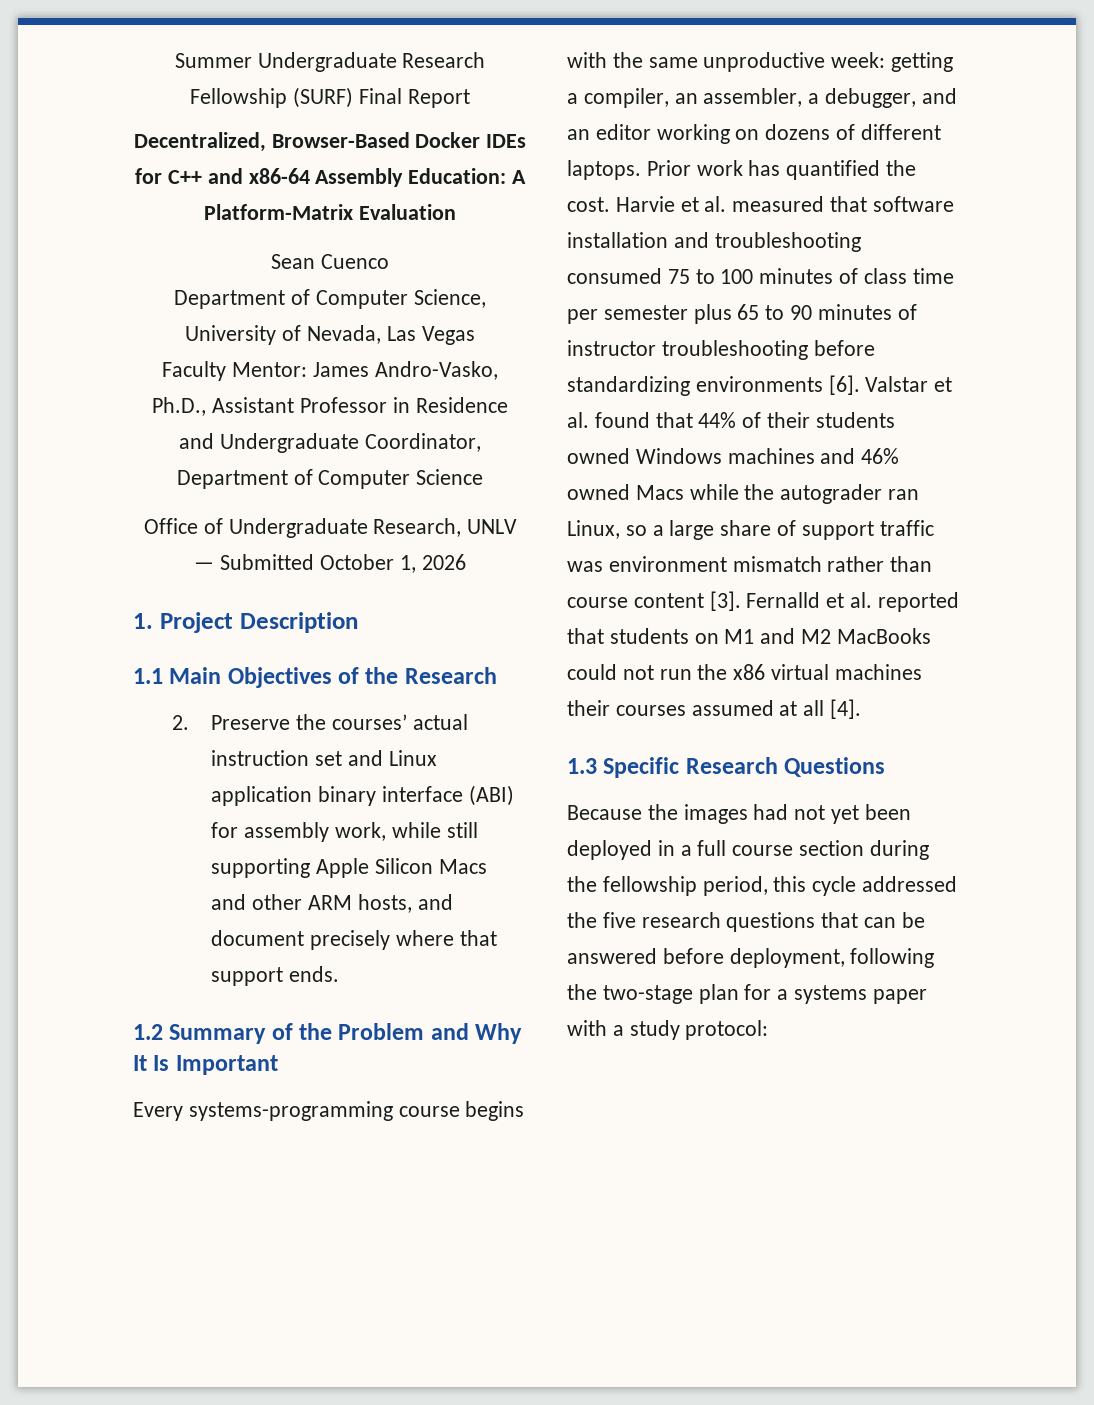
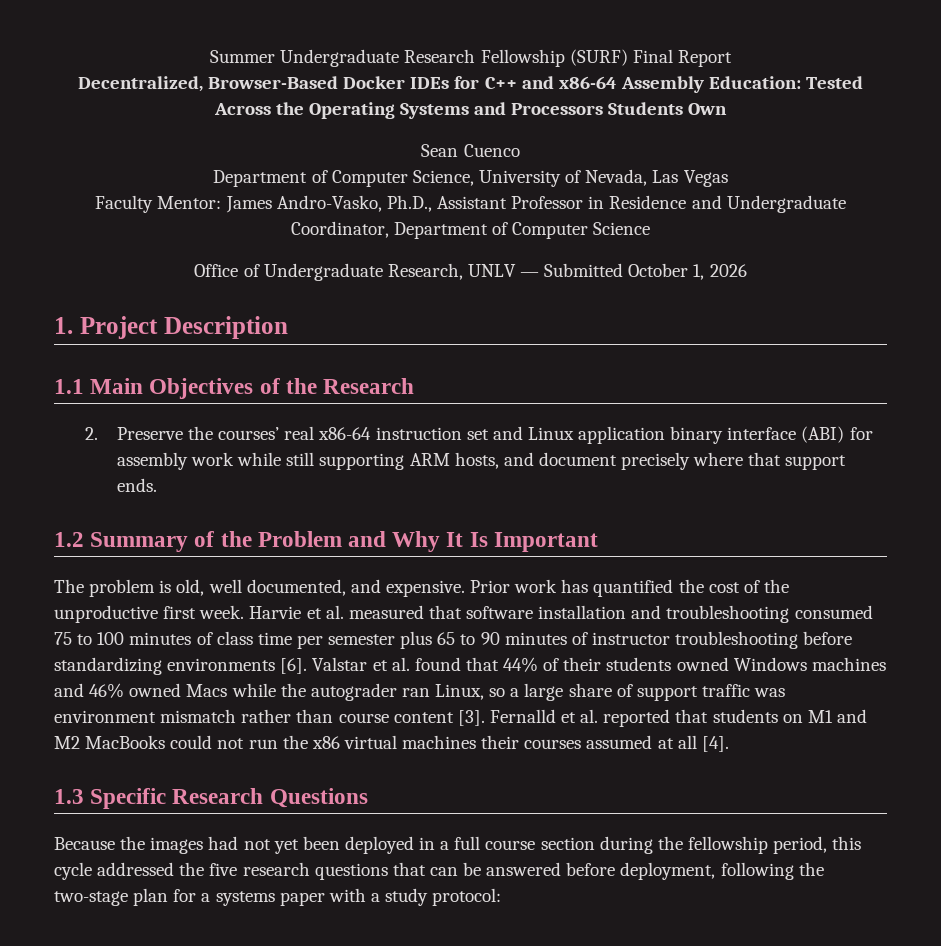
[511,170,526,184] [204,204,456,220] A Platform-Matrix Evaluation -> [806,76,864,89] [213,102,728,119] Tested Across the Operating Systems and Processors Students Own
[412,714,468,730] actual -> [284,426,372,440] real x86-64
[334,822,386,841] work, -> [191,452,235,466] work
[316,858,487,878] [211,894,303,910] Apple Silicon Macs and other -> (405, 461) none
[133,1101,525,1121] [567,52,954,72] [567,88,957,108] [567,124,941,144] [567,160,641,180] Every systems-programming course begins with the same unproductive week: getting a compiler, an assembler, a debugger, and an editor working on dozens of different laptops. -> [54,579,465,597] The problem is old, well documented, and expensive.
[567,197,610,212] cost. -> [708,579,789,593] [54,605,245,623] cost of the unproductive first week.

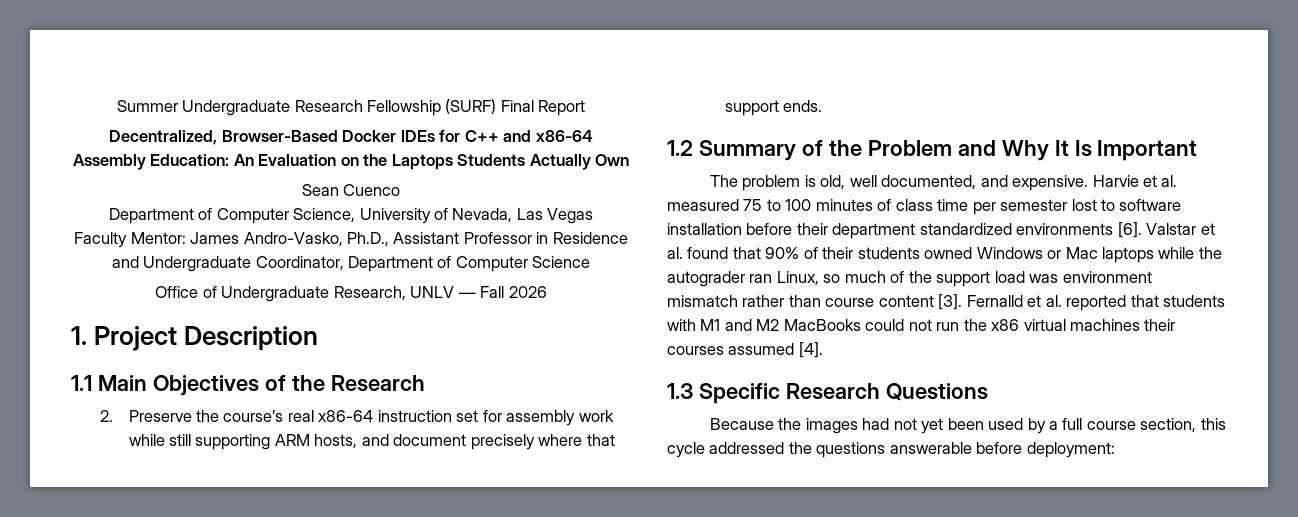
[806,76,864,89] [213,102,684,119] Tested Across the Operating Systems and Processors Students -> [233,154,591,170] An Evaluation on the Laptops Students Actually
[544,263,705,280] Submitted October 1, -> [480,286,505,298] Fall
[218,427,280,440] courses’ -> [223,410,284,422] course’s
[492,426,845,444] and Linux application binary interface (ABI) -> (479, 416) none
[470,579,789,597] [54,605,873,623] Prior work has quantified the cost of the unproductive first week. Harvie et al. measured that software installation and troubleshooting consumed -> [1092,175,1178,187] [667,199,739,211] Harvie et al. measured
[400,631,853,649] [54,657,162,675] plus 65 to 90 minutes of instructor troubleshooting before standardizing -> [1071,199,1182,211] [667,223,1012,239] lost to software installation before their department standardized
[503,657,539,672] 44% -> [765,247,800,259] 90%
[811,657,886,671] [54,683,228,698] machines and 46% owned Macs -> [1047,247,1155,263] or Mac laptops
[510,683,750,701] a large share of support traffic -> [844,271,1025,287] much of the support load
[782,714,803,723] on -> [667,319,696,331] with
[657,735,697,749] at all -> (795, 349) none
[344,836,436,854] deployed in -> [988,418,1046,434] used by
[540,836,862,854] [54,862,824,880] [54,888,502,906] section during the fellowship period, this cycle addressed the five research questions that can be answered before deployment, following the two-stage plan for a systems paper with a study protocol: -> [1140,418,1226,432] [667,442,1115,458] section, this cycle addressed the questions answerable before deployment:

